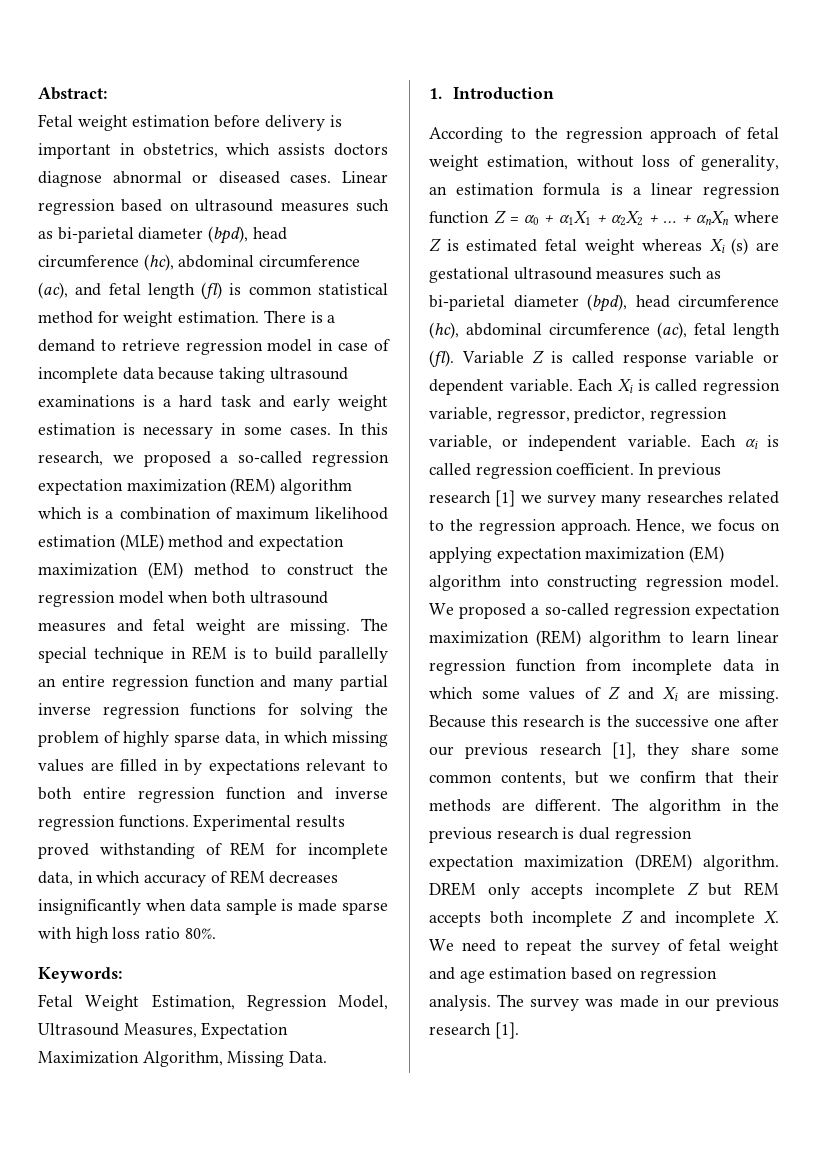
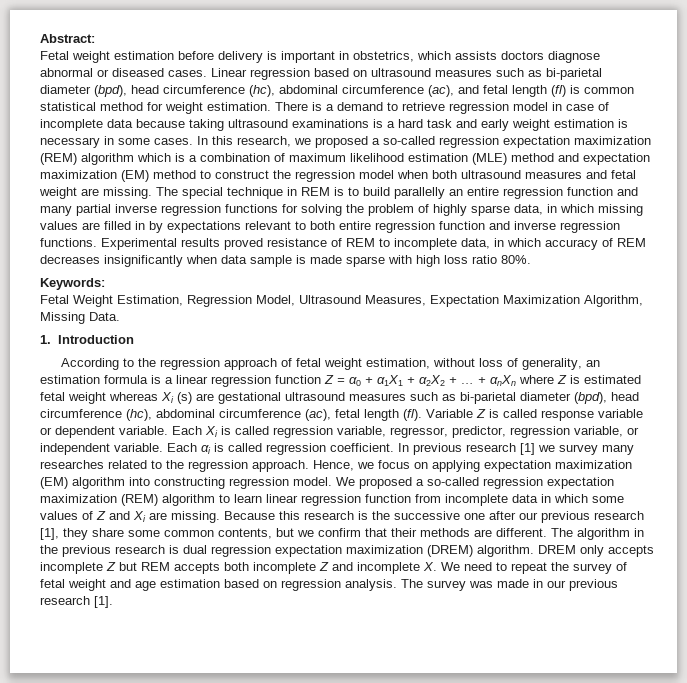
[99,842,298,859] withstanding of REM for -> [267,238,390,247] resistance of REM to

